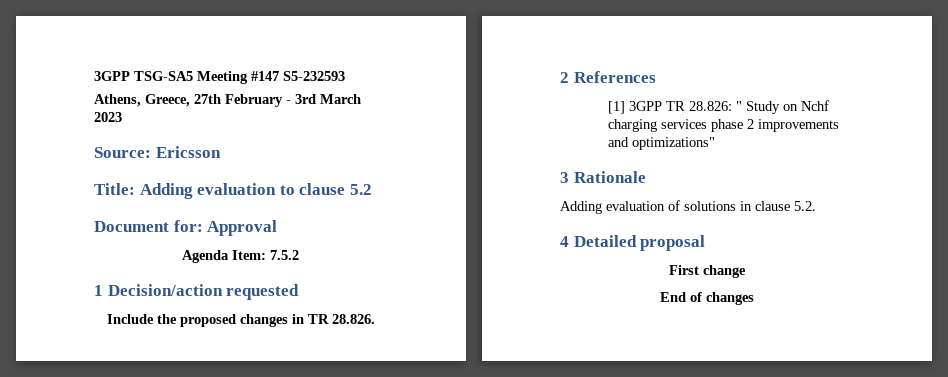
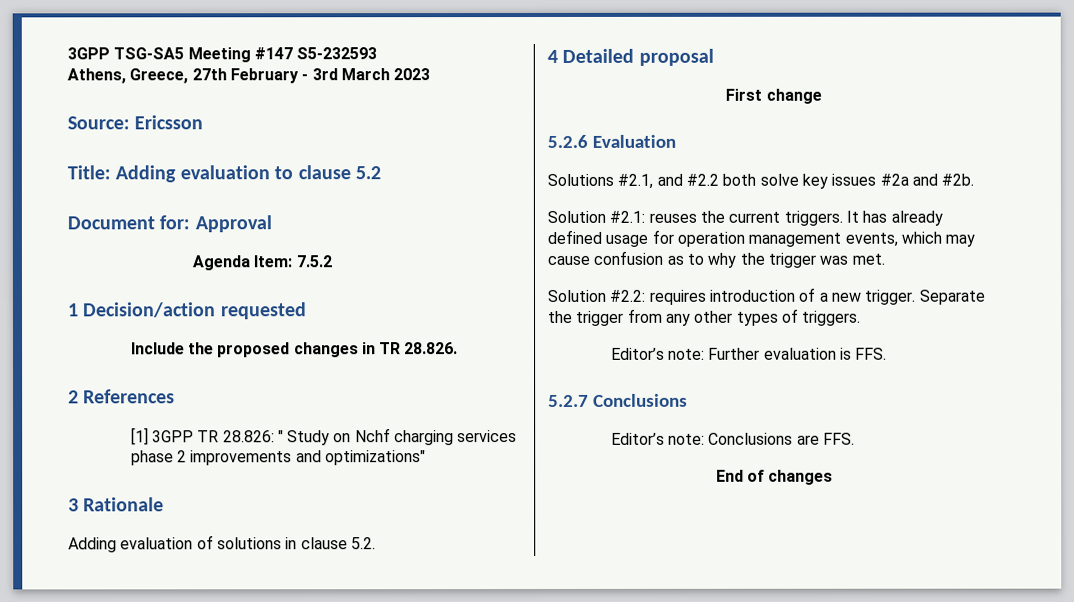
(746, 271) none -> [547,134,676,148] [547,173,975,189] [547,210,943,226] [547,229,976,247] [547,250,885,268] [547,287,986,305] [548,308,862,326] [610,347,888,360] [548,393,688,407] [610,432,855,445] // 5.2.6 Evaluation // Solutions #2.1, and #2.2 both solve key issues #2a and #2b. // Solution #2.1: reuses the current triggers. It has already defined usage for operation management events, which may cause confusion as to why the trigger was met. // Solution #2.2: requires introduction of a new trigger. Separate the trigger from any other types of triggers. // Editor’s note: Further evaluation is FFS. // 5.2.7 Conclusions // Editor’s note: Conclusions are FFS.

